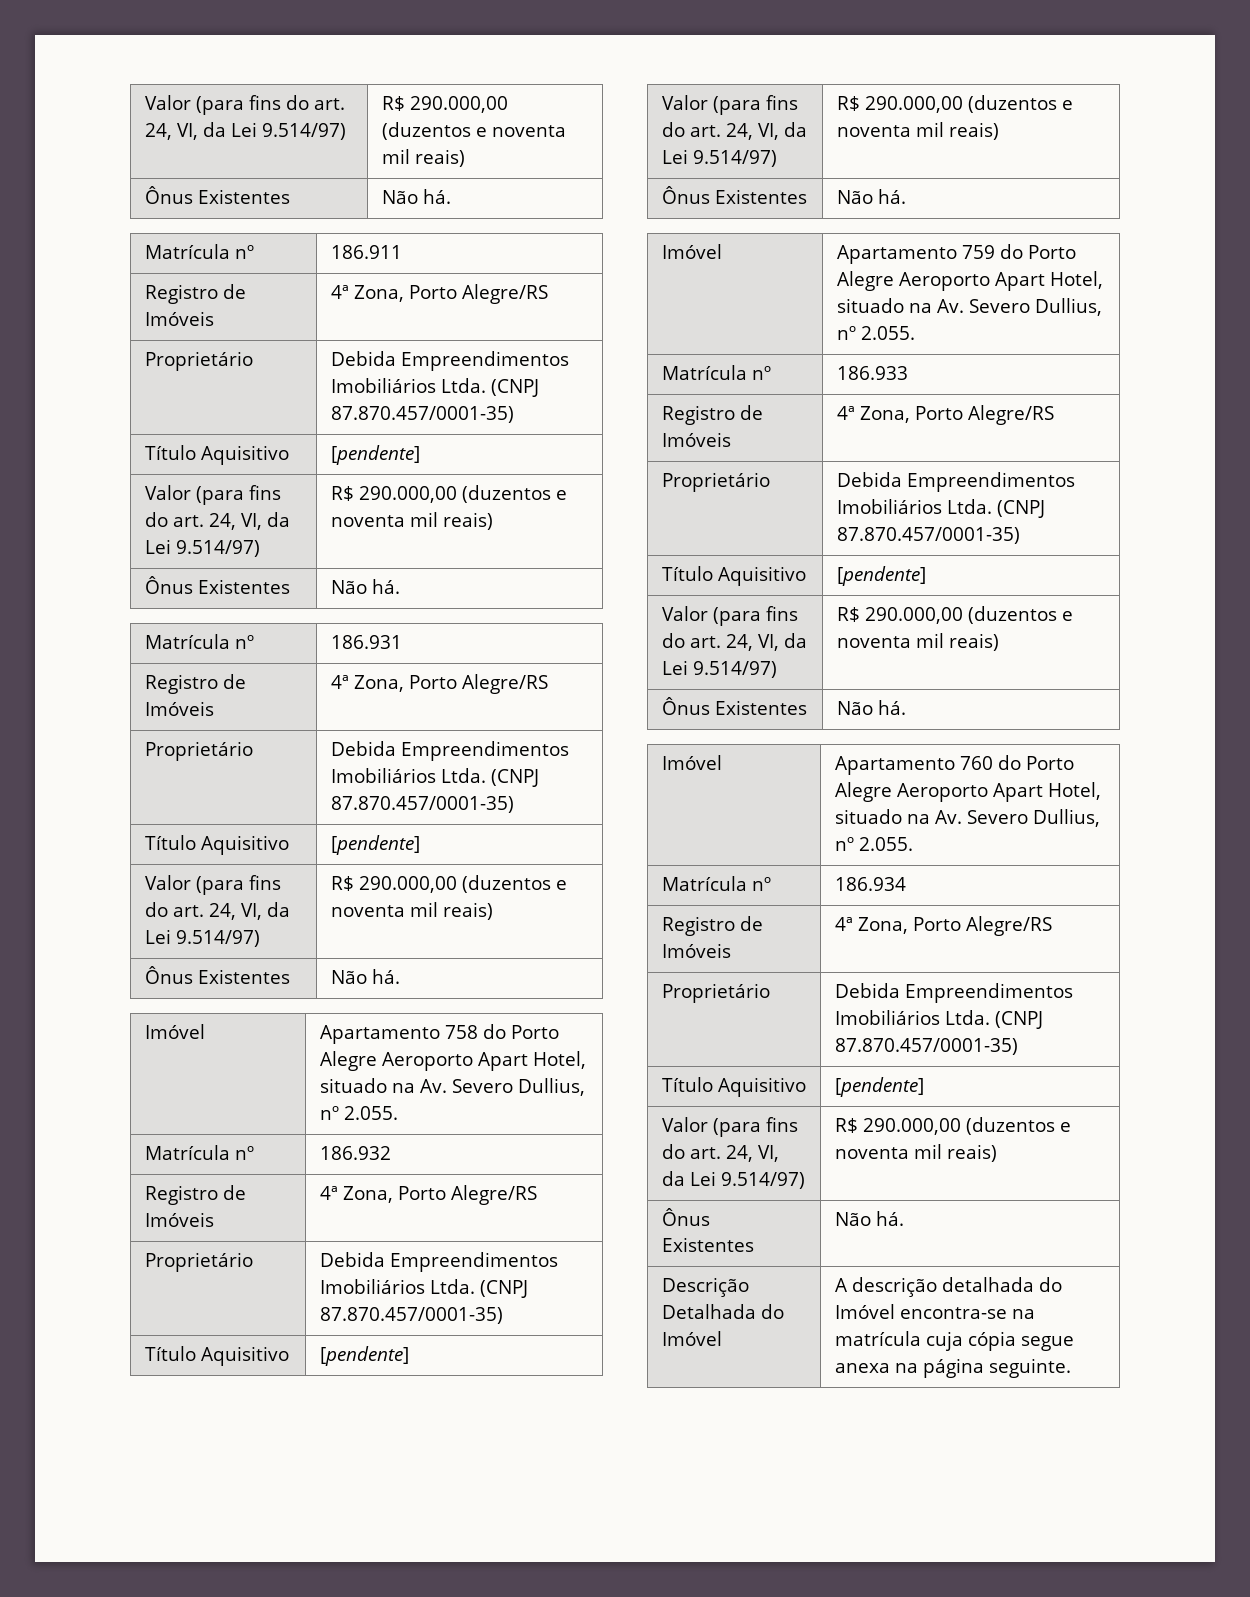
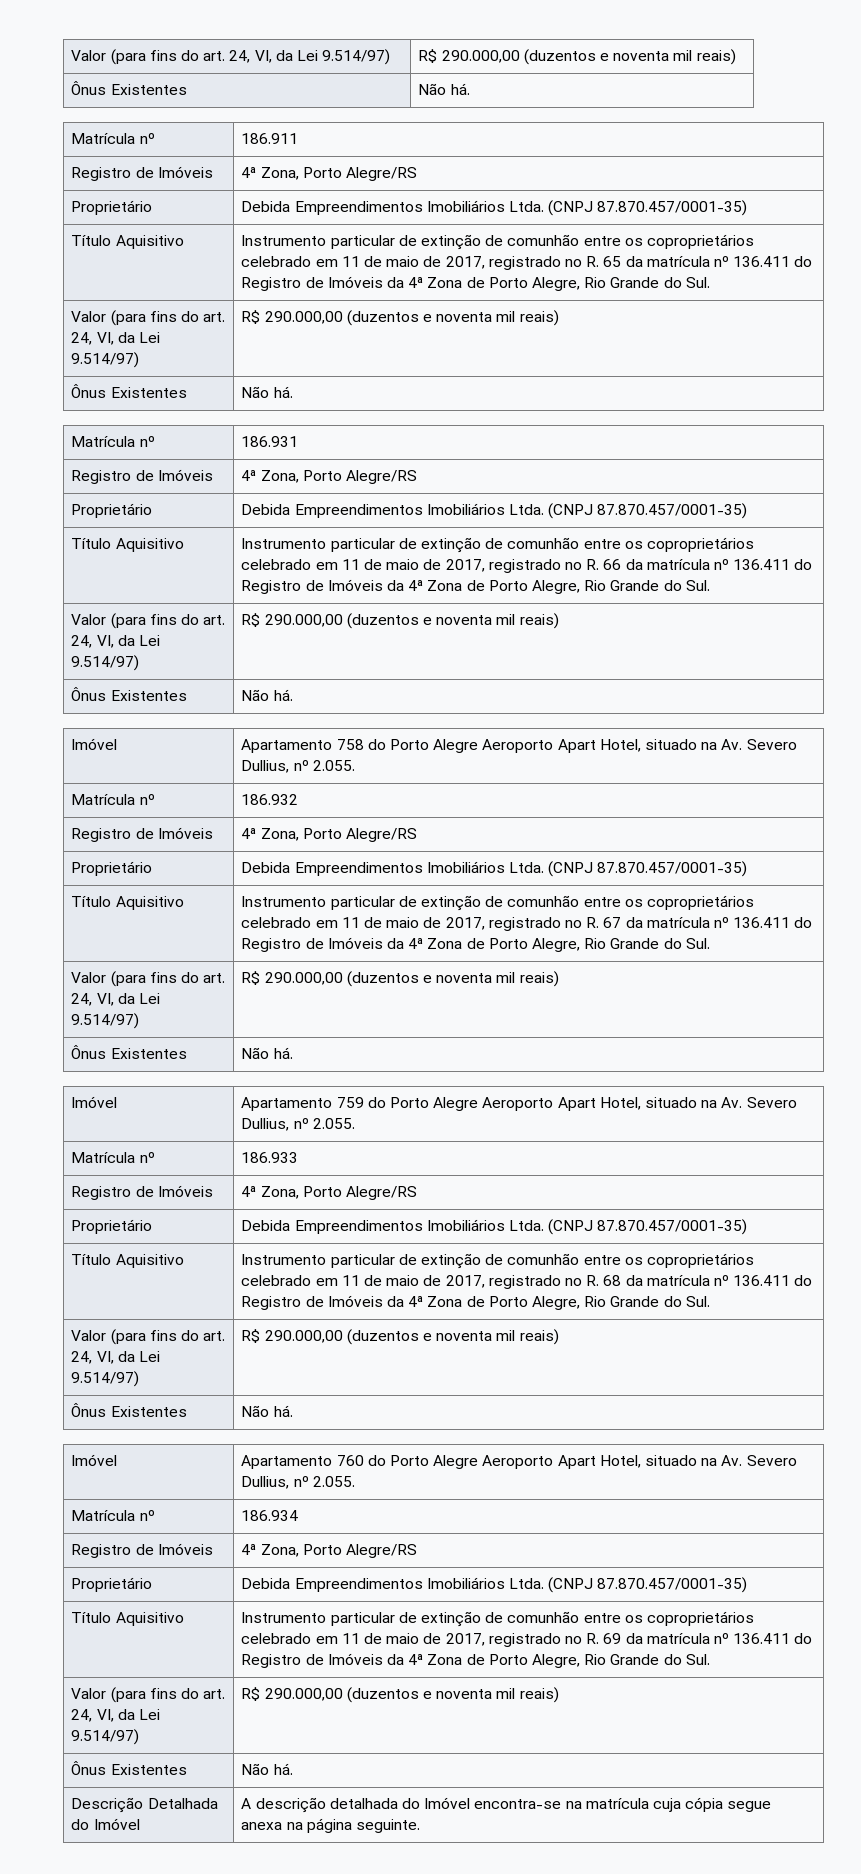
[330,445,420,465] [pendente] -> [241,234,754,250] [241,256,813,270] [241,276,710,291] Instrumento particular de extinção de comunhão entre os coproprietários celebrado em 11 de maio de 2017, registrado no R. 65 da matrícula nº 136.411 do Registro de Imóveis da 4ª Zona de Porto Alegre, Rio Grande do Sul.
[330,835,420,855] [pendente] -> [241,537,754,553] [241,559,813,573] [241,579,710,594] Instrumento particular de extinção de comunhão entre os coproprietários celebrado em 11 de maio de 2017, registrado no R. 66 da matrícula nº 136.411 do Registro de Imóveis da 4ª Zona de Porto Alegre, Rio Grande do Sul.
[319,1346,409,1366] [pendente] -> [241,895,754,911] [241,917,813,931] [241,937,710,952] Instrumento particular de extinção de comunhão entre os coproprietários celebrado em 11 de maio de 2017, registrado no R. 67 da matrícula nº 136.411 do Registro de Imóveis da 4ª Zona de Porto Alegre, Rio Grande do Sul.
[836,566,926,586] [pendente] -> [241,1253,754,1269] [241,1275,813,1289] [241,1295,710,1310] Instrumento particular de extinção de comunhão entre os coproprietários celebrado em 11 de maio de 2017, registrado no R. 68 da matrícula nº 136.411 do Registro de Imóveis da 4ª Zona de Porto Alegre, Rio Grande do Sul.
[834,1077,924,1097] [pendente] -> [241,1611,754,1627] [241,1633,813,1647] [241,1653,710,1668] Instrumento particular de extinção de comunhão entre os coproprietários celebrado em 11 de maio de 2017, registrado no R. 69 da matrícula nº 136.411 do Registro de Imóveis da 4ª Zona de Porto Alegre, Rio Grande do Sul.

